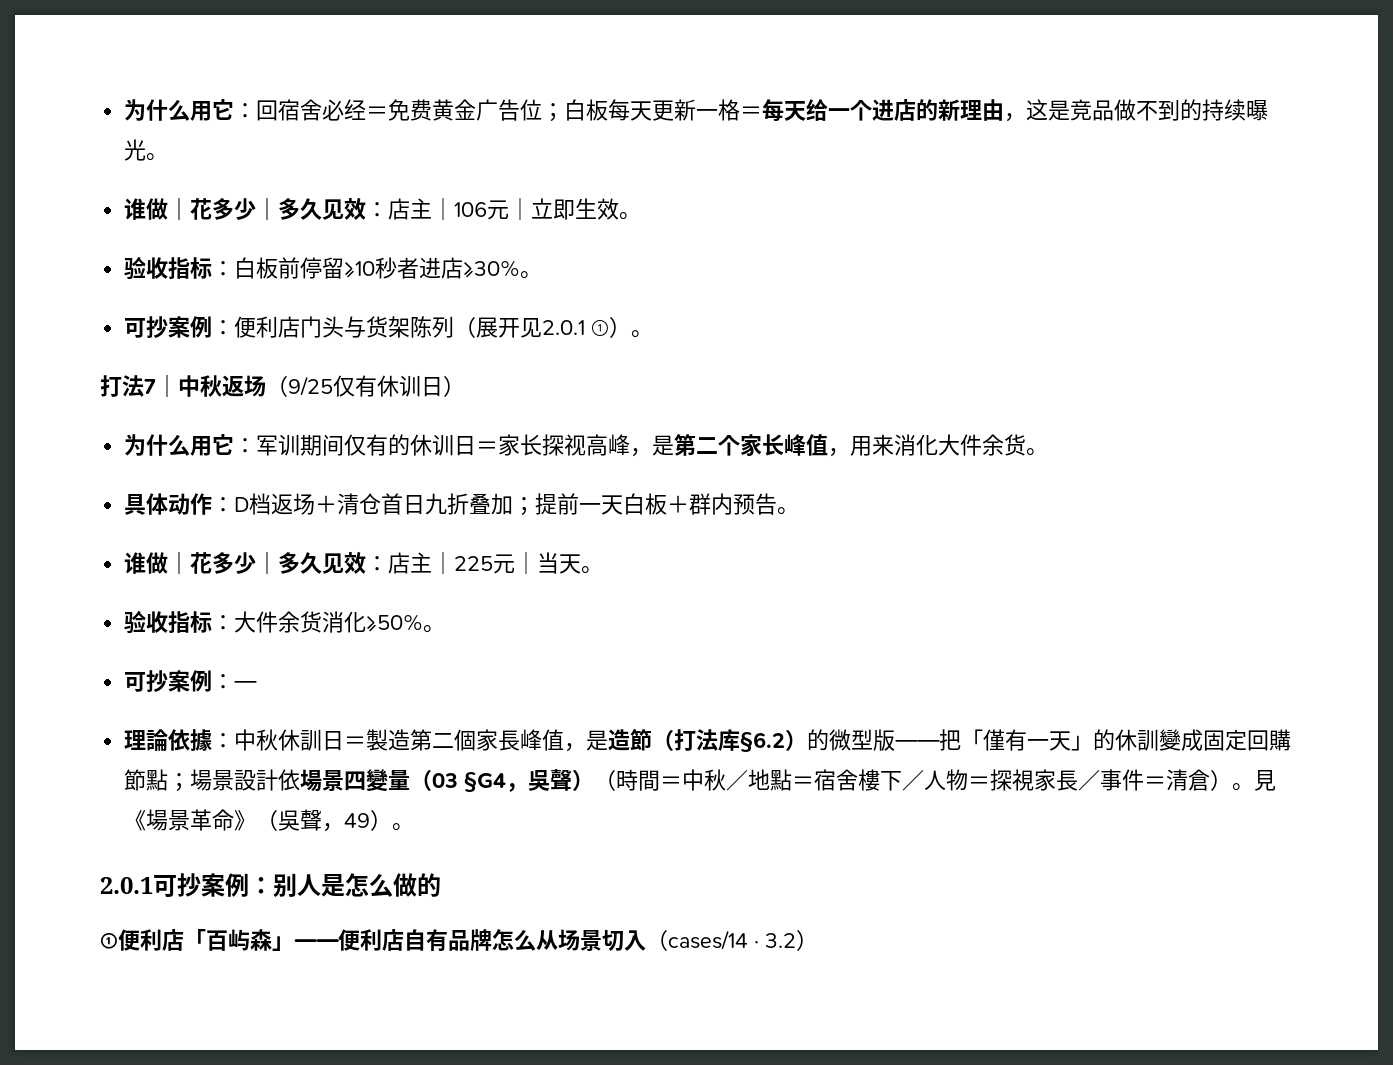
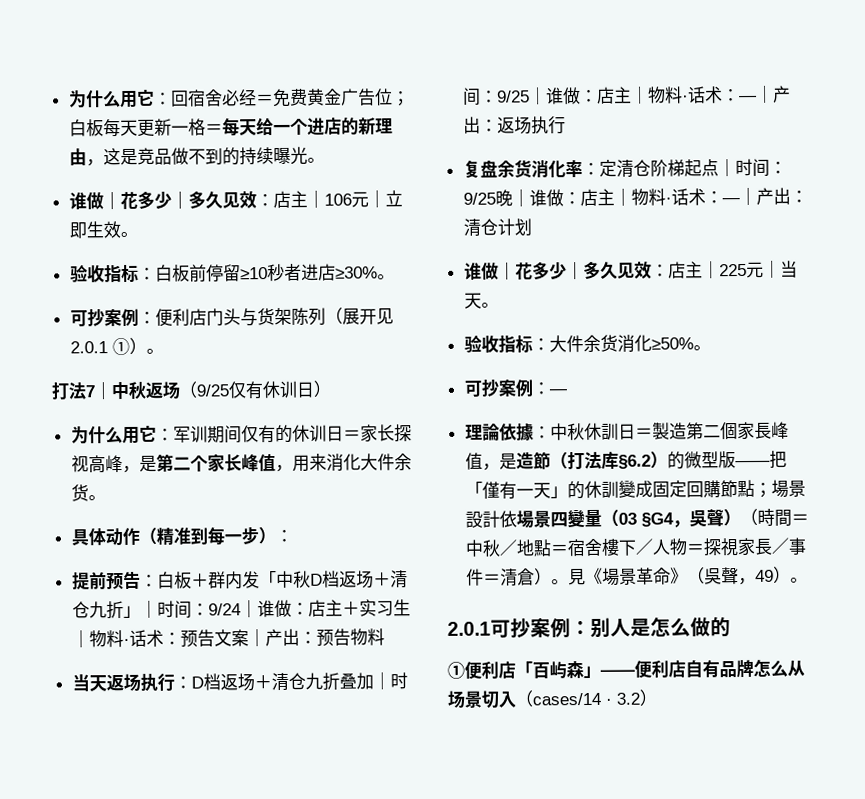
(213, 504) none -> [138,526,293,546] [71,570,408,591] [71,599,411,620] [71,628,385,648] [71,673,175,692] （精准到每一步）： // 提前预告：白板＋群内发「中秋D档返场＋清仓九折」｜时间：9/24｜谁做：店主＋实习生｜物料·话术：预告文案｜产出：预告物料 // 当天返场执行
[381,493,426,515] 首日 -> (306, 681) none
[513,493,800,516] ；提前一天白板＋群内预告。 -> [372,672,408,690] [461,85,791,106] [462,116,566,135] [462,158,787,179] [462,187,808,207] [462,218,532,237] ｜时间：9/25｜谁做：店主｜物料·话术：—｜产出：返场执行 // 复盘余货消化率：定清仓阶梯起点｜时间：9/25晚｜谁做：店主｜物料·话术：—｜产出：清仓计划

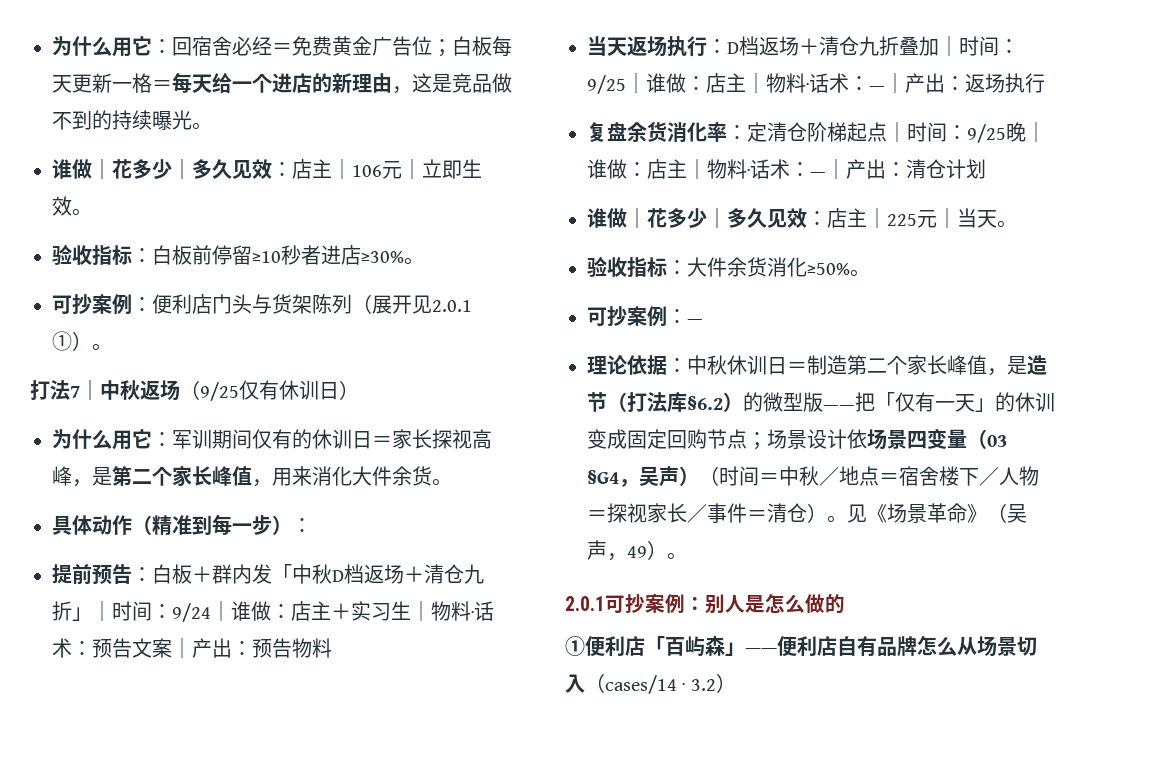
[481,423,534,441] 論依據 -> [607,355,667,375] 论依据
[600,421,772,441] 訓日＝製造第二個家長 -> [747,355,947,375] 训日＝制造第二个家长
[532,451,551,470] 節 -> [587,392,607,412] 节
[481,481,500,499] 僅 -> [895,392,915,412] 仅
[600,479,636,498] 訓變 -> [1035,392,1055,412] [587,429,607,449] 训变
[702,479,806,499] [464,508,809,529] [464,538,620,557] 購節點；場景設計依場景四變量（03 §G4，吳聲）（時間＝中秋／地點＝宿舍樓 -> [687,428,1007,450] [587,466,959,487] 购节点；场景设计依场景四变量（03 §G4，吴声）（时间＝中秋／地点＝宿舍楼
[719,537,773,557] 視家長 -> [627,503,687,523] 视家长
[516,567,620,586] 倉）。見《場 -> [787,503,907,523] 仓）。见《场
[703,567,739,585] 吳聲 -> [1007,504,1027,523] [587,540,607,560] 吴声

